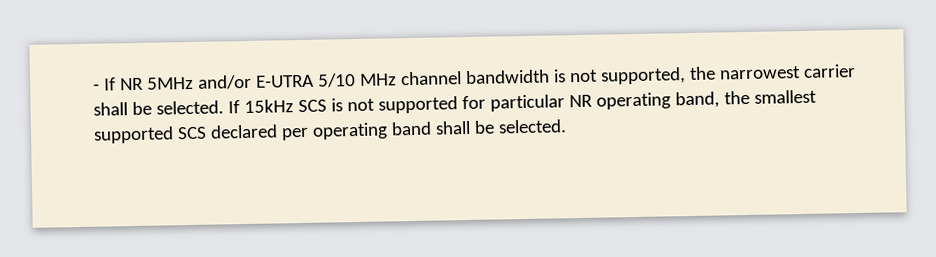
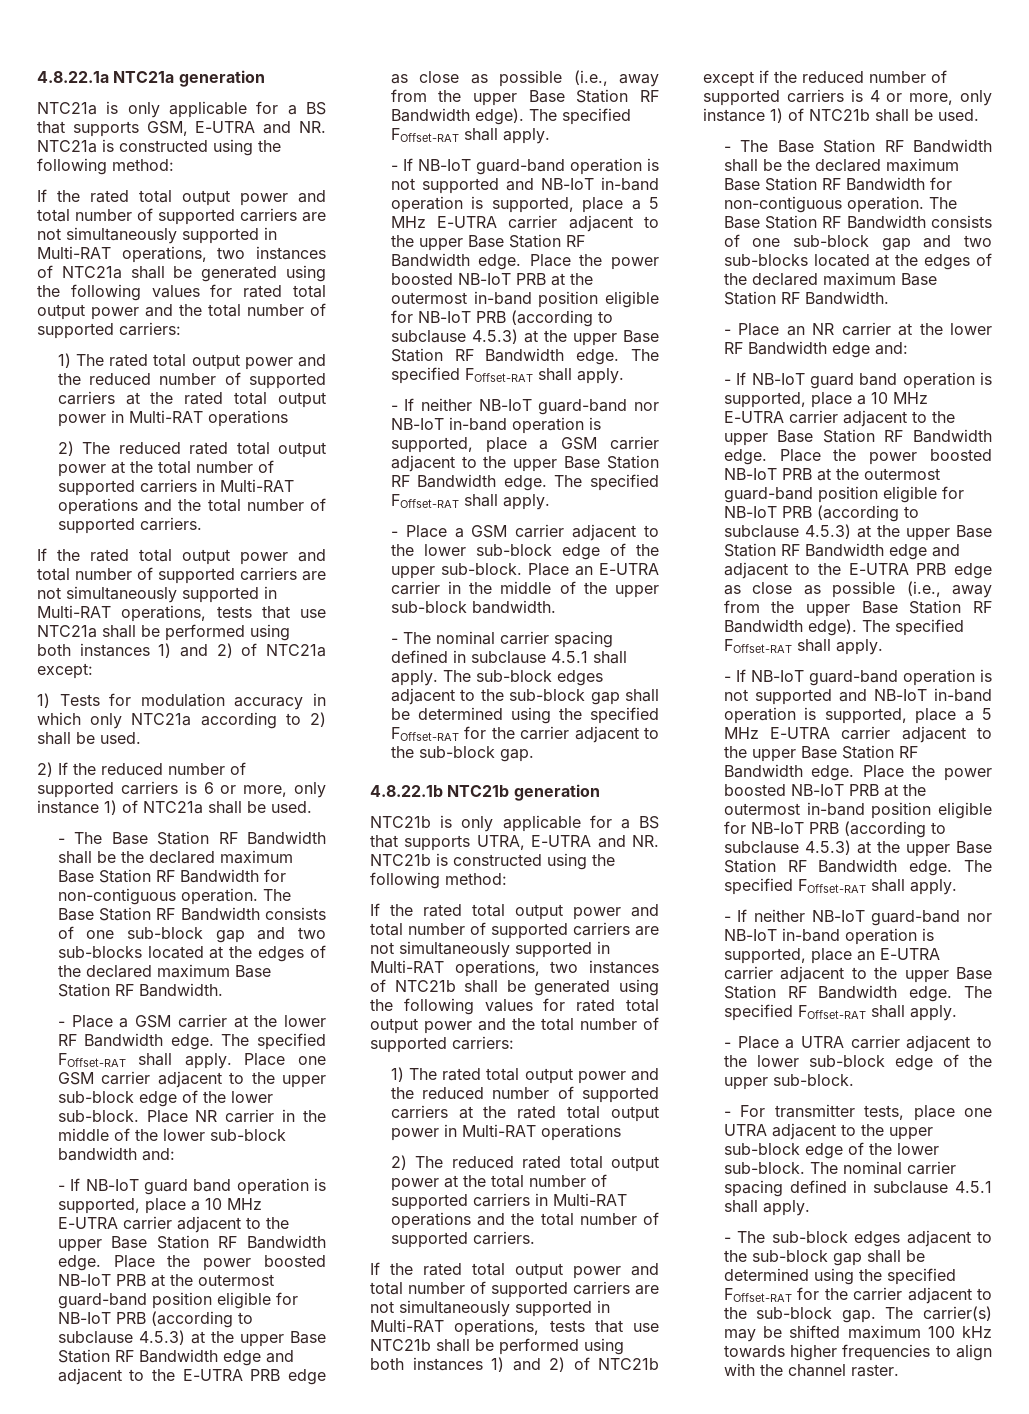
[92,64,856,91] [92,89,817,116] [92,119,567,144] - If NR 5MHz and/or E-UTRA 5/10 MHz channel bandwidth is not supported, the narrowest carrier shall be selected. If 15kHz SCS is not supported for particular NR operating band, the smallest supported SCS declared per operating band shall be selected. -> [37,70,265,87] [37,101,326,118] [37,121,326,137] [37,139,281,156] [37,158,174,175] [37,189,326,206] [37,208,326,225] [37,227,277,244] [37,246,326,263] [37,265,326,282] [37,284,326,301] [37,303,326,320] [37,322,181,339] [57,353,326,370] [57,372,326,389] [57,391,326,408] [57,410,288,427] [57,441,326,458] [57,460,274,477] [57,479,294,496] [57,498,327,515] [57,517,202,534] [37,548,326,565] [37,567,326,584] [37,586,277,603] [37,605,326,622] [37,624,290,641] [37,643,326,658] [37,663,93,679] [37,693,326,710] [37,712,326,729] [37,732,141,745] [37,762,246,777] [37,781,326,798] [37,800,312,815] [57,831,326,845] [57,850,293,864] [57,869,286,883] [57,888,291,905] [57,907,326,921] [57,926,326,943] [57,945,326,962] [57,964,271,978] [57,983,223,997] [57,1014,326,1028] [57,1033,326,1050] [57,1053,326,1069] [57,1071,326,1088] [57,1090,273,1107] [57,1109,326,1123] [57,1128,286,1141] [57,1147,175,1161] [57,1178,327,1195] [57,1198,262,1214] [57,1216,289,1233] [57,1235,326,1252] [57,1255,326,1271] [57,1274,274,1287] [57,1292,298,1309] [57,1311,253,1328] [57,1330,326,1347] [57,1349,294,1366] [57,1368,326,1385] [390,70,659,87] [390,89,659,106] [390,108,631,125] [390,128,550,144] [390,158,659,175] [390,177,659,194] [390,196,659,213] [390,215,659,232] [390,234,585,251] [390,253,659,270] [390,273,593,286] [390,291,659,308] [390,310,613,327] [390,329,659,346] [390,348,659,365] [390,367,624,384] [390,398,659,415] [390,417,601,434] [390,436,659,453] [390,455,659,472] [390,474,659,491] [390,494,550,510] [390,524,659,541] [390,543,659,560] [390,563,659,579] [390,581,659,598] [390,600,556,614] [390,631,613,648] [390,650,627,664] [390,670,603,686] [390,688,659,705] [390,707,659,724] [390,726,659,743] [390,746,534,762] [370,784,600,801] [370,815,659,832] [370,835,659,851] [370,853,615,870] [370,872,507,889] [370,903,659,920] [370,922,659,939] [370,941,610,958] [370,960,659,977] [370,979,659,996] [370,998,659,1015] [370,1017,659,1034] [370,1036,514,1053] [390,1067,659,1084] [390,1086,659,1103] [390,1105,659,1122] [390,1124,621,1141] [390,1155,659,1172] [390,1174,607,1191] [390,1193,627,1210] [390,1212,659,1229] [390,1231,535,1248] [370,1262,659,1279] [370,1281,659,1298] [370,1300,610,1317] [370,1319,659,1336] [370,1338,624,1355] [370,1357,659,1372] [703,70,947,87] [703,89,992,106] [703,108,979,123] [723,139,992,153] [723,158,959,172] [723,177,952,191] [723,196,957,213] [723,215,992,229] [723,234,992,251] [723,253,992,270] [723,272,937,286] [723,291,889,305] [723,322,992,336] [723,341,908,358] [723,372,992,389] [723,392,928,408] [723,410,955,427] [723,429,992,446] [723,449,992,465] [723,468,940,481] [723,486,964,503] [723,505,919,522] [723,524,992,541] [723,543,960,560] [723,562,992,579] [723,581,992,598] [723,600,992,617] [723,619,964,636] [723,639,883,655] [723,669,992,686] [723,688,992,705] [723,707,992,724] [723,726,992,743] [723,745,918,762] [723,764,992,781] [723,784,926,797] [723,802,992,819] [723,821,946,838] [723,840,992,857] [723,859,992,876] [723,878,957,895] [723,909,992,926] [723,928,934,945] [723,948,940,964] [723,966,992,983] [723,985,992,1002] [723,1004,957,1021] [723,1035,992,1052] [723,1054,992,1071] [723,1074,854,1090] [723,1104,992,1121] [723,1123,933,1140] [723,1142,939,1159] [723,1161,956,1175] [723,1180,992,1197] [723,1200,810,1216] [723,1230,992,1247] [723,1250,925,1266] [723,1268,956,1285] [723,1287,992,1304] [723,1306,992,1323] [723,1325,992,1342] [723,1344,992,1361] [723,1363,899,1377] 4.8.22.1a NTC21a generation // NTC21a is only applicable for a BS that supports GSM, E-UTRA and NR. NTC21a is constructed using the following method: // If the rated total output power and total number of supported carriers are not simultaneously supported in Multi-RAT operations, two instances of NTC21a shall be generated using the following values for rated total output power and the total number of supported carriers: // 1) The rated total output power and the reduced number of supported carriers at the rated total output power in Multi-RAT operations // 2) The reduced rated total output power at the total number of supported carriers in Multi-RAT operations and the total number of supported carriers. // If the rated total output power and total number of supported carriers are not simultaneously supported in Multi-RAT operations, tests that use NTC21a shall be performed using both instances 1) and 2) of NTC21a except: // 1) Tests for modulation accuracy in which only NTC21a according to 2) shall be used. // 2) If the reduced number of supported carriers is 6 or more, only instance 1) of NTC21a shall be used. // - The Base Station RF Bandwidth shall be the declared maximum Base Station RF Bandwidth for non-contiguous operation. The Base Station RF Bandwidth consists of one sub-block gap and two sub-blocks located at the edges of the declared maximum Base Station RF Bandwidth. // - Place a GSM carrier at the lower RF Bandwidth edge. The specified FOffset-RAT shall apply. Place one GSM carrier adjacent to the upper sub-block edge of the lower sub-block. Place NR carrier in the middle of the lower sub-block bandwidth and: // - If NB-IoT guard band operation is supported, place a 10 MHz E-UTRA carrier adjacent to the upper Base Station RF Bandwidth edge. Place the power boosted NB-IoT PRB at the outermost guard-band position eligible for NB-IoT PRB (according to subclause 4.5.3) at the upper Base Station RF Bandwidth edge and adjacent to the E-UTRA PRB edge as close as possible (i.e., away from the upper Base Station RF Bandwidth edge). The specified FOffset-RAT shall apply. // - If NB-IoT guard-band operation is not supported and NB-IoT in-band operation is supported, place a 5 MHz E-UTRA carrier adjacent to the upper Base Station RF Bandwidth edge. Place the power boosted NB-IoT PRB at the outermost in-band position eligible for NB-IoT PRB (according to subclause 4.5.3) at the upper Base Station RF Bandwidth edge. The specified FOffset-RAT shall apply. // - If neither NB-IoT guard-band nor NB-IoT in-band operation is supported, place a GSM carrier adjacent to the upper Base Station RF Bandwidth edge. The specified FOffset-RAT shall apply. // - Place a GSM carrier adjacent to the lower sub-block edge of the upper sub-block. Place an E-UTRA carrier in the middle of the upper sub-block bandwidth. // - The nominal carrier spacing defined in subclause 4.5.1 shall apply. The sub-block edges adjacent to the sub-block gap shall be determined using the specified FOffset-RAT for the carrier adjacent to the sub-block gap. // 4.8.22.1b NTC21b generation // NTC21b is only applicable for a BS that supports UTRA, E-UTRA and NR. NTC21b is constructed using the following method: // If the rated total output power and total number of supported carriers are not simultaneously supported in Multi-RAT operations, two instances of NTC21b shall be generated using the following values for rated total output power and the total number of supported carriers: // 1) The rated total output power and the reduced number of supported carriers at the rated total output power in Multi-RAT operations // 2) The reduced rated total output power at the total number of supported carriers in Multi-RAT operations and the total number of supported carriers. // If the rated total output power and total number of supported carriers are not simultaneously supported in Multi-RAT operations, tests that use NTC21b shall be performed using both instances 1) and 2) of NTC21b except if the reduced number of supported carriers is 4 or more, only instance 1) of NTC21b shall be used. // - The Base Station RF Bandwidth shall be the declared maximum Base Station RF Bandwidth for non-contiguous operation. The Base Station RF Bandwidth consists of one sub-block gap and two sub-blocks located at the edges of the declared maximum Base Station RF Bandwidth. // - Place an NR carrier at the lower RF Bandwidth edge and: // - If NB-IoT guard band operation is supported, place a 10 MHz E-UTRA carrier adjacent to the upper Base Station RF Bandwidth edge. Place the power boosted NB-IoT PRB at the outermost guard-band position eligible for NB-IoT PRB (according to subclause 4.5.3) at the upper Base Station RF Bandwidth edge and adjacent to the E-UTRA PRB edge as close as possible (i.e., away from the upper Base Station RF Bandwidth edge). The specified FOffset-RAT shall apply. // - If NB-IoT guard-band operation is not supported and NB-IoT in-band operation is supported, place a 5 MHz E-UTRA carrier adjacent to the upper Base Station RF Bandwidth edge. Place the power boosted NB-IoT PRB at the outermost in-band position eligible for NB-IoT PRB (according to subclause 4.5.3) at the upper Base Station RF Bandwidth edge. The specified FOffset-RAT shall apply. // - If neither NB-IoT guard-band nor NB-IoT in-band operation is supported, place an E-UTRA carrier adjacent to the upper Base Station RF Bandwidth edge. The specified FOffset-RAT shall apply. // - Place a UTRA carrier adjacent to the lower sub-block edge of the upper sub-block. // - For transmitter tests, place one UTRA adjacent to the upper sub-block edge of the lower sub-block. The nominal carrier spacing defined in subclause 4.5.1 shall apply. // - The sub-block edges adjacent to the sub-block gap shall be determined using the specified FOffset-RAT for the carrier adjacent to the sub-block gap. The carrier(s) may be shifted maximum 100 kHz towards higher frequencies to align with the channel raster.

